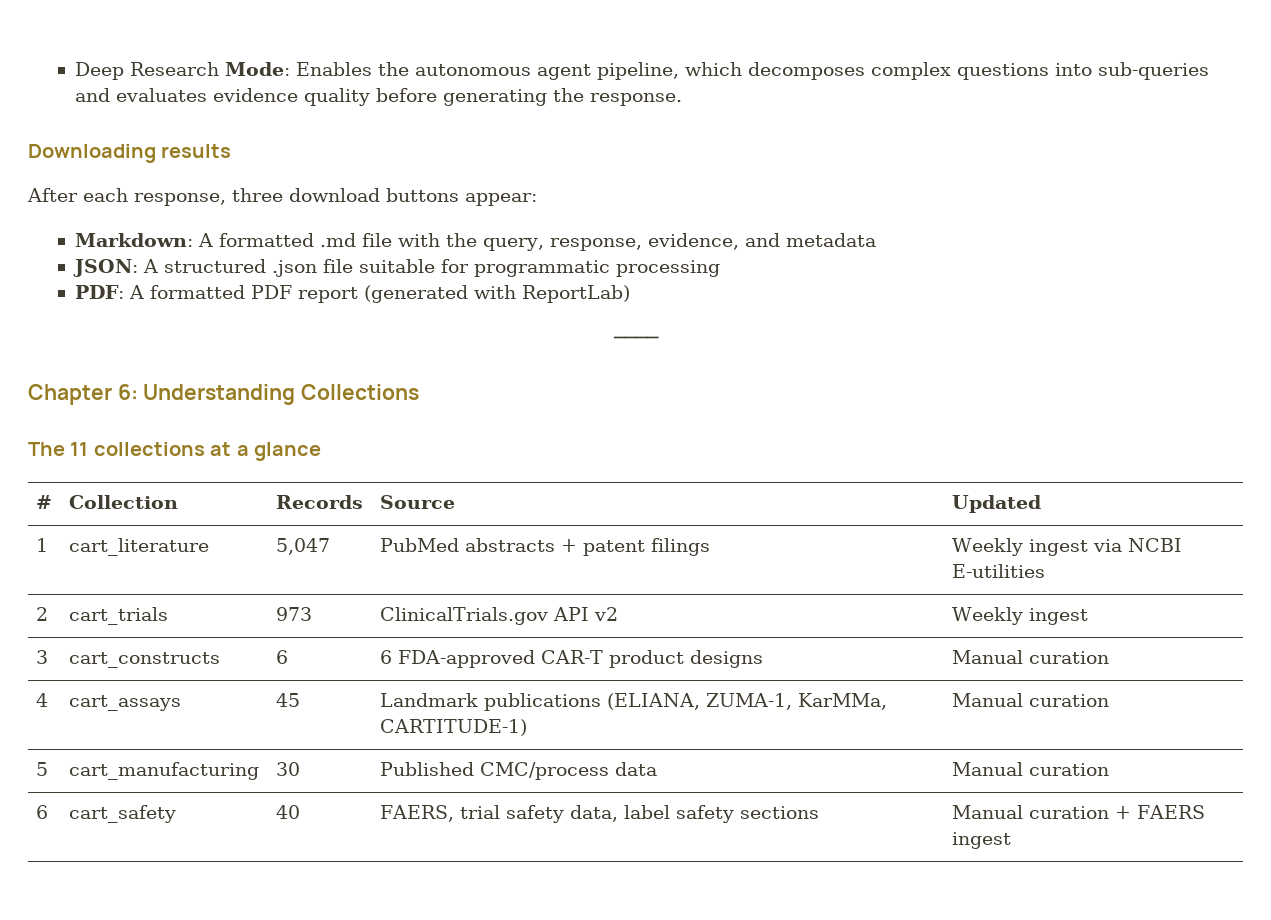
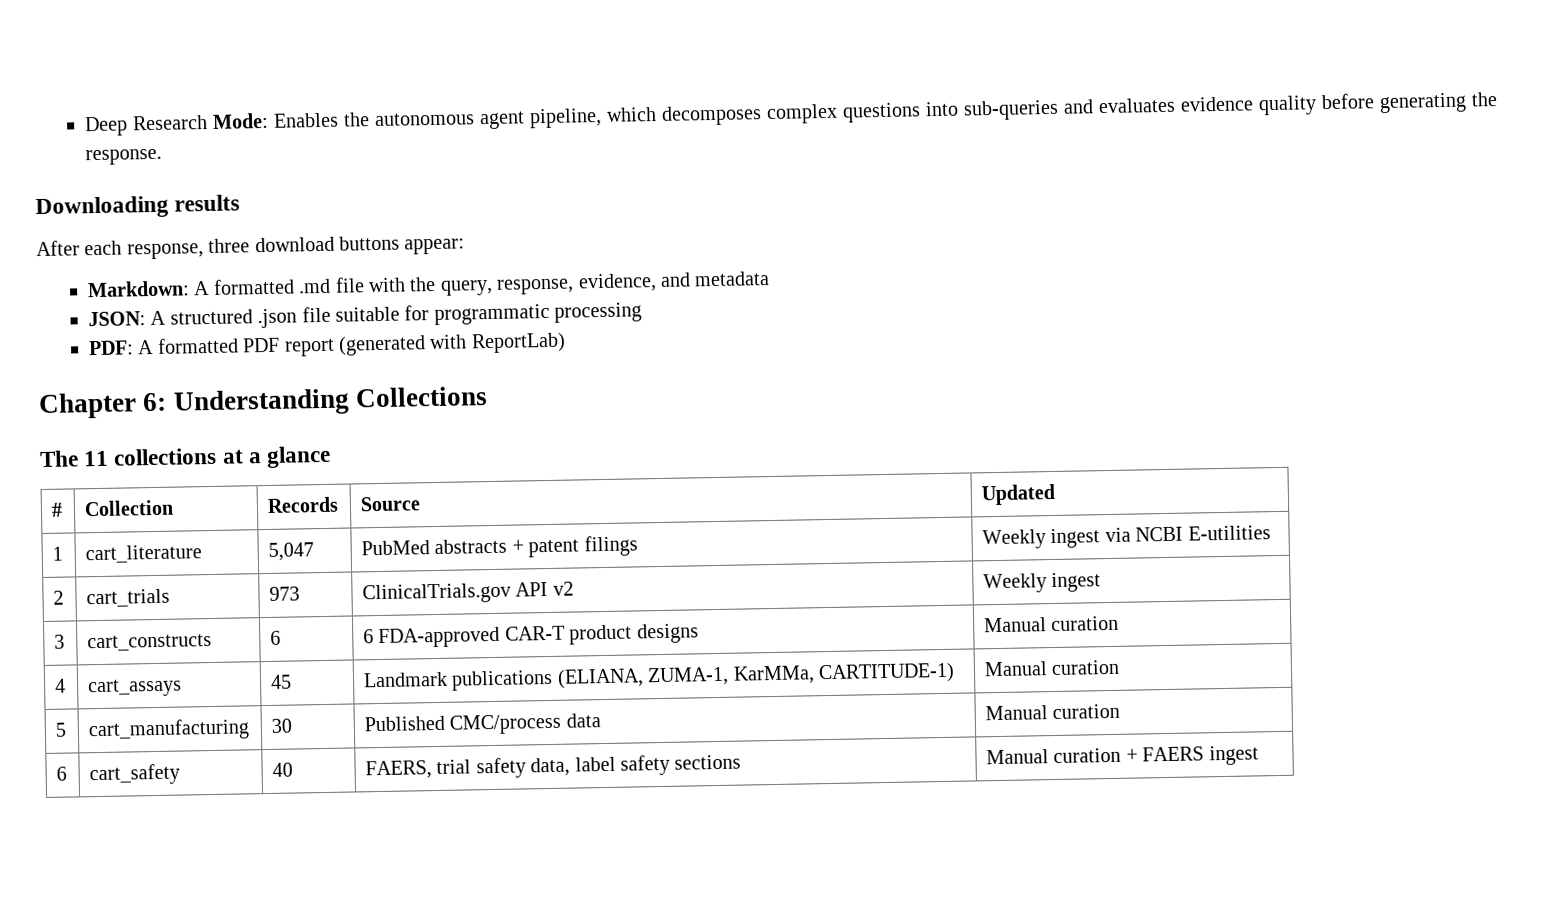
[612,336,659,344] // ──── -> (566, 343) none

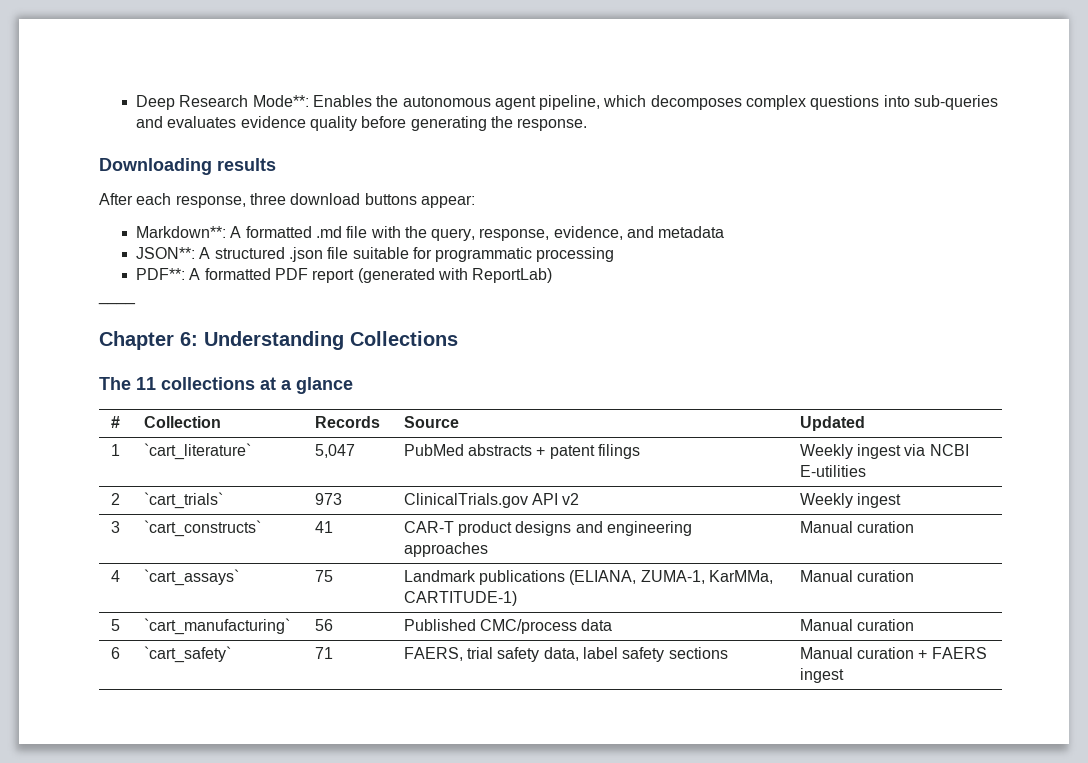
[212,112,270,129] Mode: -> [252,95,309,107] Mode**:
[87,280,191,298] Markdown: -> [135,226,226,238] Markdown**:
[88,311,147,327] JSON: -> [135,247,195,259] JSON**:
[88,340,135,356] PDF: -> [135,268,185,280] PDF**:
(566, 343) none -> [98,301,136,305] // ____
[85,544,203,564] cart_literature -> [143,443,251,460] `cart_literature`
[86,588,171,608] cart_trials -> [143,492,223,509] `cart_trials`
[87,633,213,652] [270,630,282,645] [363,626,501,649] cart_constructs | 6 | 6 FDA-approved -> [143,520,261,537] [314,521,333,533] `cart_constructs` | 41 |
(699, 633) none -> [575,521,693,536] [403,542,488,557] and engineering approaches
[88,678,183,698] [270,674,293,689] cart_assays | 45 -> [143,569,239,586] [314,570,333,582] `cart_assays` | 75
[88,718,251,742] [271,718,293,733] cart_manufacturing | 30 -> [143,618,290,635] [314,619,333,631] `cart_manufacturing` | 56
[89,763,181,786] [272,762,294,777] cart_safety | 40 -> [143,646,231,663] [314,647,333,659] `cart_safety` | 71

